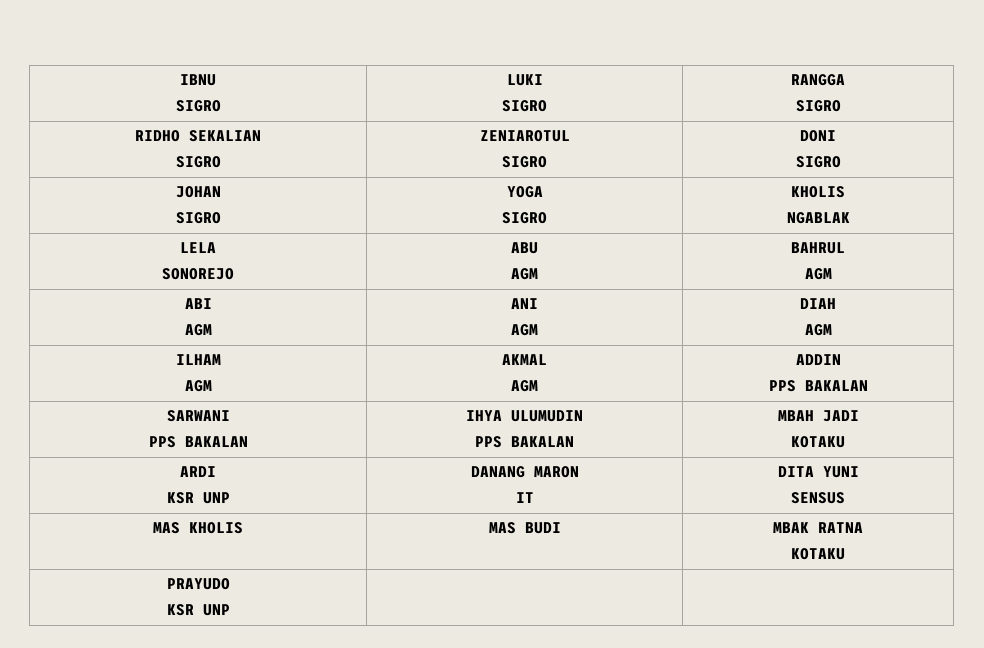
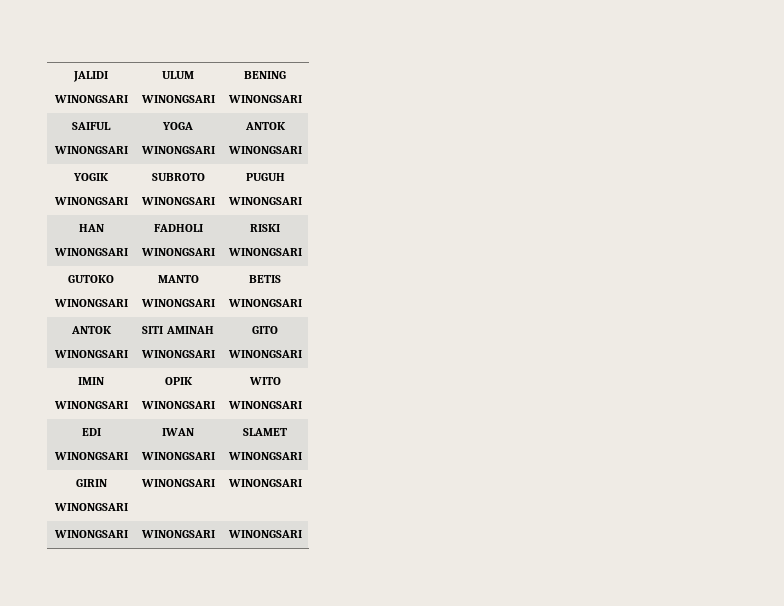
[180,74,216,86] [175,100,221,112] [506,74,543,86] [502,100,547,112] [790,74,845,86] [795,100,841,112] [135,130,261,142] [175,156,221,168] [479,130,570,142] [502,156,547,168] [799,130,836,142] [795,156,841,168] [175,186,221,198] [175,212,221,224] [506,186,543,198] [502,212,547,224] [790,186,845,198] [786,212,850,224] [180,242,216,253] [162,268,234,280] [511,242,538,254] [511,268,538,280] [790,242,845,254] [804,268,832,280] [184,298,212,309] [184,324,212,336] [511,298,538,309] [511,324,538,336] [799,298,836,309] [804,324,832,336] [175,354,221,365] [184,380,212,392] [502,354,547,365] [511,380,538,392] [795,354,841,365] [768,380,868,392] [166,410,230,422] [148,436,248,448] [466,410,583,422] [475,436,574,448] [777,410,859,422] [790,436,845,448] [180,466,216,477] [166,492,230,504] [470,466,579,478] [515,492,534,503] [777,466,859,478] [790,492,845,504] [153,522,243,534] [488,522,561,534] [772,522,863,533] [790,548,845,560] [166,578,230,590] [166,604,230,616] IBNU // SIGRO | LUKI // SIGRO | RANGGA // SIGRO // RIDHO SEKALIAN // SIGRO | ZENIAROTUL // SIGRO | DONI // SIGRO // JOHAN // SIGRO | YOGA // SIGRO | KHOLIS // NGABLAK // LELA // SONOREJO | ABU // AGM | BAHRUL // AGM // ABI // AGM | ANI // AGM | DIAH // AGM // ILHAM // AGM | AKMAL // AGM | ADDIN // PPS BAKALAN // SARWANI // PPS BAKALAN | IHYA ULUMUDIN // PPS BAKALAN | MBAH JADI // KOTAKU // ARDI // KSR UNP | DANANG MARON // IT | DITA YUNI // SENSUS // MAS KHOLIS | MAS BUDI | MBAK RATNA // KOTAKU // PRAYUDO // KSR UNP | | -> [73,71,108,82] [53,95,128,103] [162,71,194,79] [140,95,215,103] [243,71,286,79] [227,95,302,103] [72,122,111,130] [53,146,128,154] [162,122,193,130] [140,146,215,154] [244,122,286,130] [227,146,302,154] [73,173,109,181] [53,197,128,205] [151,173,205,181] [140,197,215,205] [245,173,285,181] [227,197,302,205] [78,224,104,232] [53,248,128,256] [153,224,203,232] [140,248,215,256] [249,224,280,232] [227,248,302,256] [68,275,114,283] [53,299,128,307] [157,275,199,283] [140,299,215,307] [248,275,281,283] [227,299,302,307] [70,326,112,334] [53,350,128,358] [142,326,214,334] [140,350,215,358] [251,326,278,334] [227,350,302,358] [78,377,104,385] [53,401,128,409] [164,377,193,385] [140,401,215,409] [248,377,281,385] [227,401,302,409] [81,428,101,436] [53,452,128,460] [162,428,194,436] [140,452,215,460] [242,428,287,436] [227,452,302,460] [75,479,107,487] [53,503,128,511] [140,479,215,487] [227,479,302,487] [53,530,128,538] [140,530,215,538] [227,530,302,538] JALIDI // WINONGSARI | ULUM // WINONGSARI | BENING // WINONGSARI // SAIFUL // WINONGSARI | YOGA // WINONGSARI | ANTOK // WINONGSARI // YOGIK // WINONGSARI | SUBROTO // WINONGSARI | PUGUH // WINONGSARI // HAN // WINONGSARI | FADHOLI // WINONGSARI | RISKI // WINONGSARI // GUTOKO // WINONGSARI | MANTO // WINONGSARI | BETIS // WINONGSARI // ANTOK // WINONGSARI | SITI AMINAH // WINONGSARI | GITO // WINONGSARI // IMIN // WINONGSARI | OPIK // WINONGSARI | WITO // WINONGSARI // EDI // WINONGSARI | IWAN // WINONGSARI | SLAMET // WINONGSARI // GIRIN // WINONGSARI | WINONGSARI | WINONGSARI // WINONGSARI | WINONGSARI | WINONGSARI

